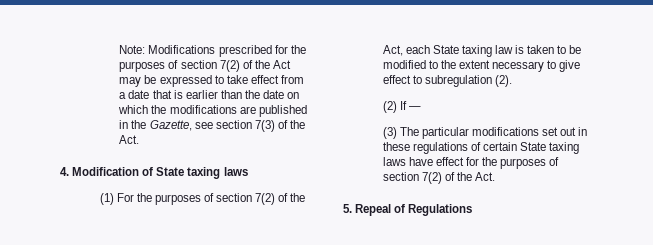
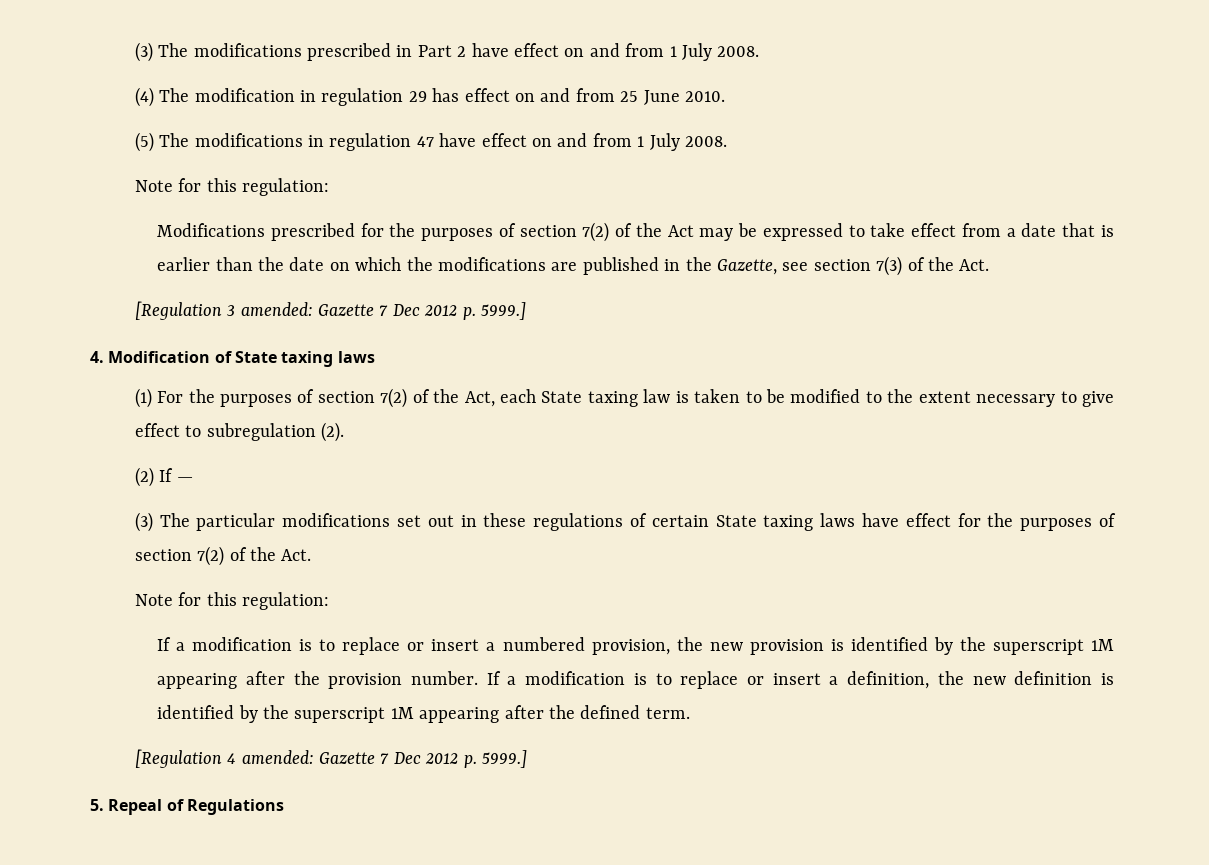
[119,45,146,54] Note: -> [134,42,760,62] [134,87,725,107] [134,132,727,152] [134,178,329,196] (3) The modifications prescribed in Part 2 have effect on and from 1 July 2008. // (4) The modification in regulation 29 has effect on and from 25 June 2010. // (5) The modifications in regulation 47 have effect on and from 1 July 2008. // Note for this regulation: //
(140, 139) none -> [134,301,526,320] // [Regulation 3 amended: Gazette 7 Dec 2012 p. 5999.]
(495, 176) none -> [134,592,329,610] [157,637,1114,655] [157,671,1115,689] [157,705,690,723] [134,749,527,768] // Note for this regulation: // If a modification is to replace or insert a numbered provision, the new provision is identified by the superscript 1M appearing after the provision number. If a modification is to replace or insert a definition, the new definition is identified by the superscript 1M appearing after the defined term. // [Regulation 4 amended: Gazette 7 Dec 2012 p. 5999.]

